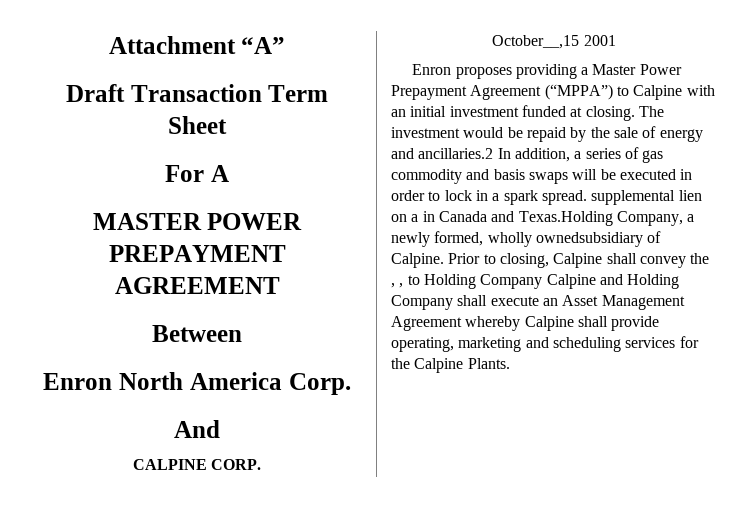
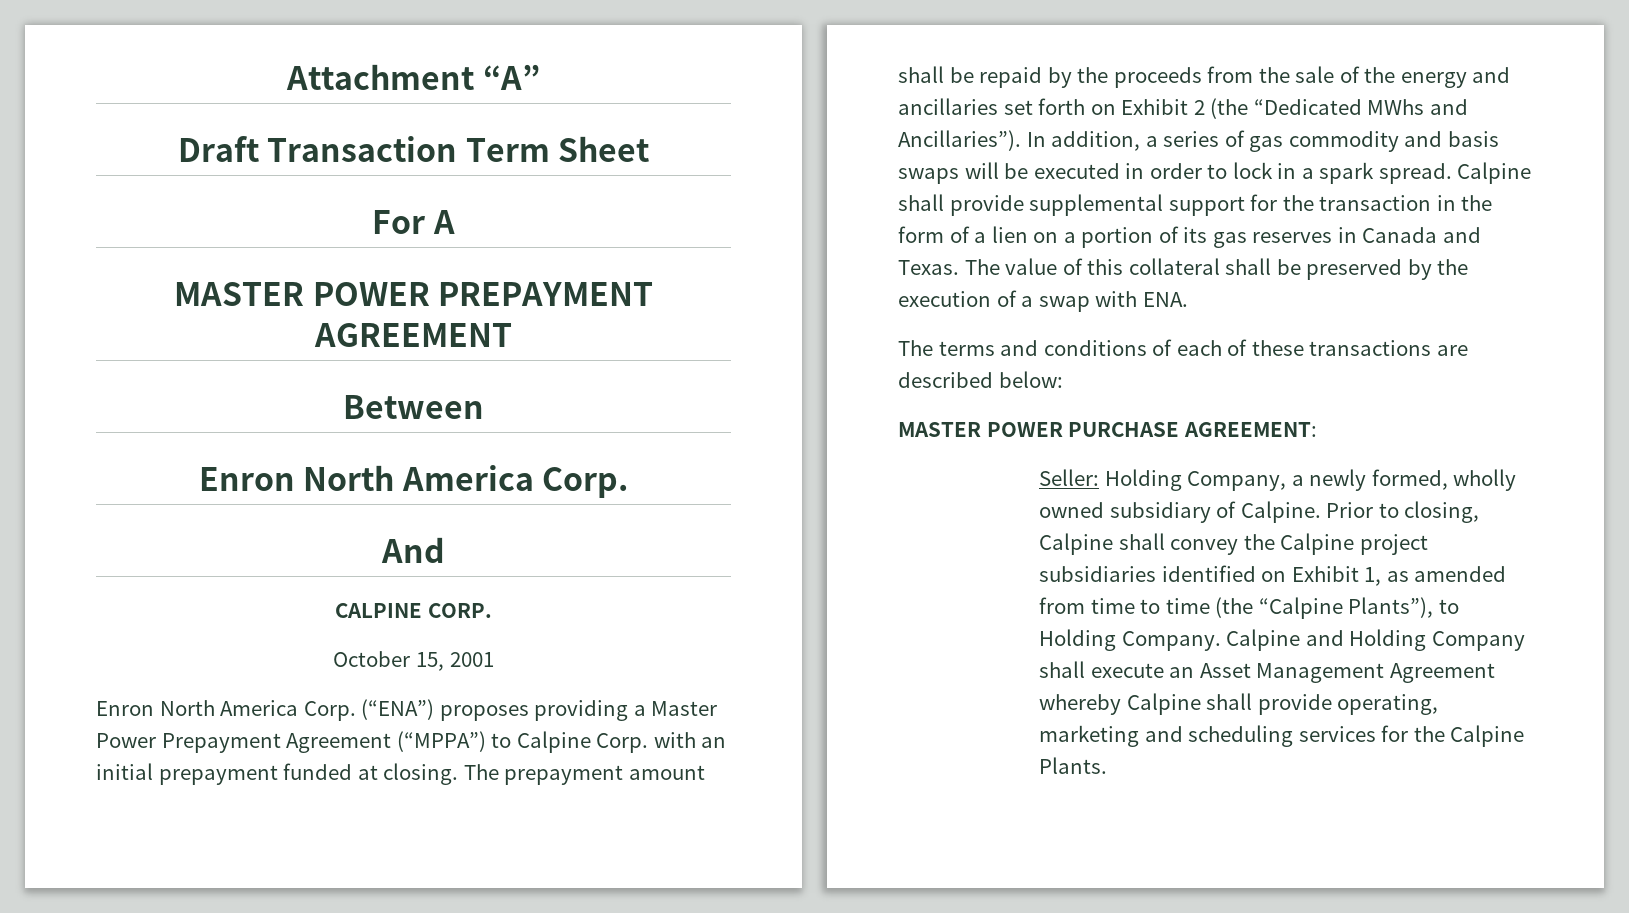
[492,35,580,49] October__,15 -> [333,651,445,671] October 15,
(452, 69) none -> [159,699,435,721] North America Corp. (“ENA”)
(683, 92) none -> [596,733,649,753] Corp.
[449,106,519,117] investment -> [158,765,278,785] prepayment
[391,127,504,138] investment would -> [504,765,705,785] [898,66,944,83] prepayment amount shall
(610, 132) none -> [1113,66,1290,88] proceeds from the
(657, 132) none -> [1364,67,1396,83] the
[418,148,494,159] ancillaries.2 -> [898,98,1468,119] [898,130,1021,151] ancillaries set forth on Exhibit 2 (the “Dedicated MWhs and Ancillaries”).
[591,190,702,205] [391,211,613,226] supplemental lien on a in Canada and Texas.Holding -> [1457,162,1532,184] [898,194,1493,216] [898,226,1481,248] [898,258,1469,280] [898,290,1188,312] [898,339,1468,356] [898,371,1063,388] [898,422,1317,437] [1038,469,1182,491] Calpine shall provide supplemental support for the transaction in the form of a lien on a portion of its gas reserves in Canada and Texas. The value of this collateral shall be preserved by the execution of a swap with ENA. // The terms and conditions of each of these transactions are described below: // MASTER POWER PURCHASE AGREEMENT: // Seller: Holding
[535,232,643,247] ownedsubsidiary -> [1038,502,1211,523] owned subsidiary
[391,283,404,288] , , -> [1280,533,1428,555] [1038,565,1507,586] [1038,597,1434,619] Calpine project subsidiaries identified on Exhibit 1, as amended from time to time (the “Calpine Plants”),
[480,274,543,289] Company -> [1121,631,1221,651] Company.

